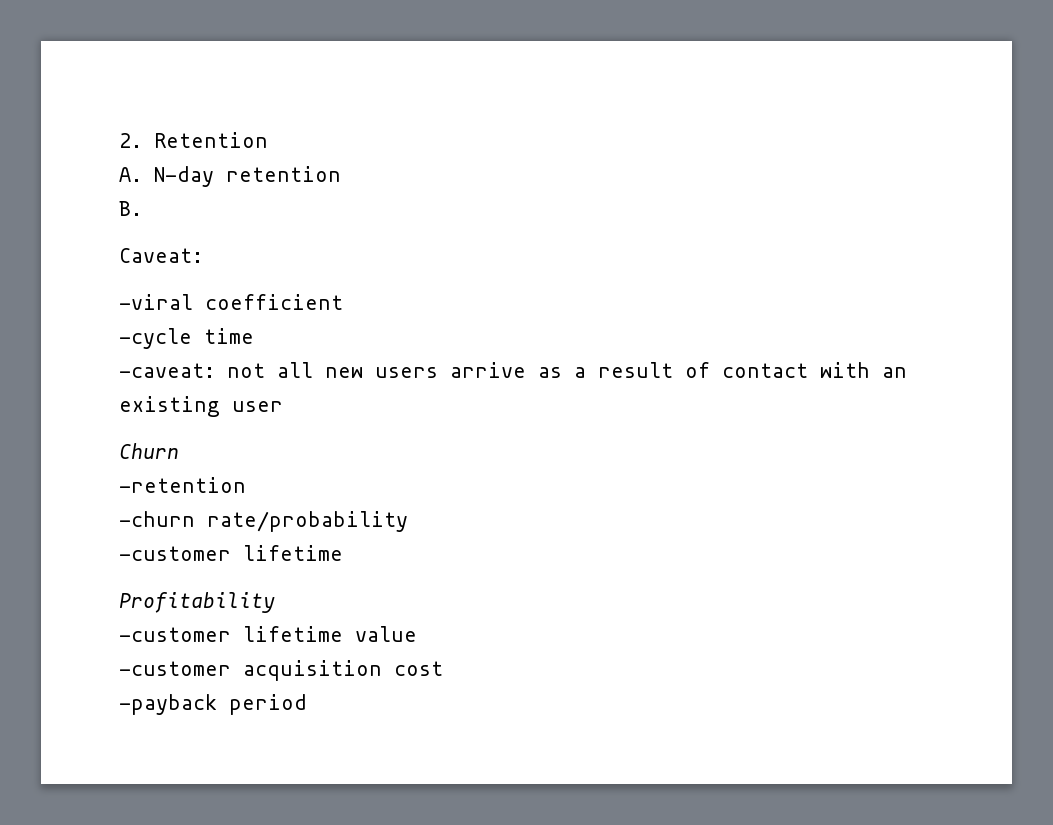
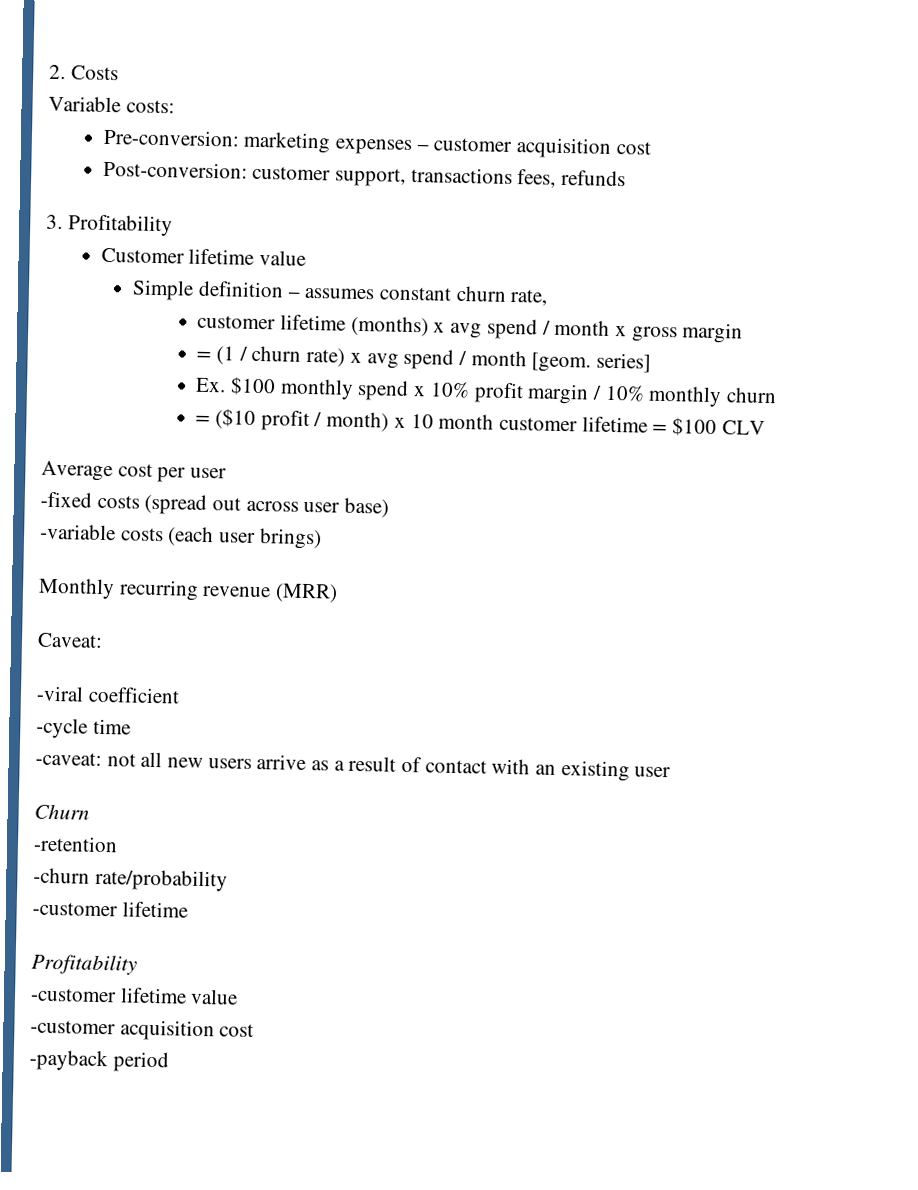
[154,132,268,148] [119,166,341,187] [119,201,142,216] Retention // A. N-day retention // B. -> [70,65,119,81] [48,95,175,114] [102,128,651,159] [102,160,627,188] [46,214,173,237] [100,247,307,266] [132,279,549,306] [197,314,744,344] [196,345,651,373] [195,376,777,408] [195,408,765,437] [41,460,228,483] [40,491,390,518] [40,523,322,550] [38,577,339,603] Costs // Variable costs: // Pre-conversion: marketing expenses – customer acquisition cost // Post-conversion: customer support, transactions fees, refunds // 3. Profitability // Customer lifetime value // Simple definition – assumes constant churn rate, // customer lifetime (months) x avg spend / month x gross margin // = (1 / churn rate) x avg spend / month [geom. series] // Ex. $100 monthly spend x 10% profit margin / 10% monthly churn // = ($10 profit / month) x 10 month customer lifetime = $100 CLV // Average cost per user // -fixed costs (spread out across user base) // -variable costs (each user brings) // Monthly recurring revenue (MRR)

